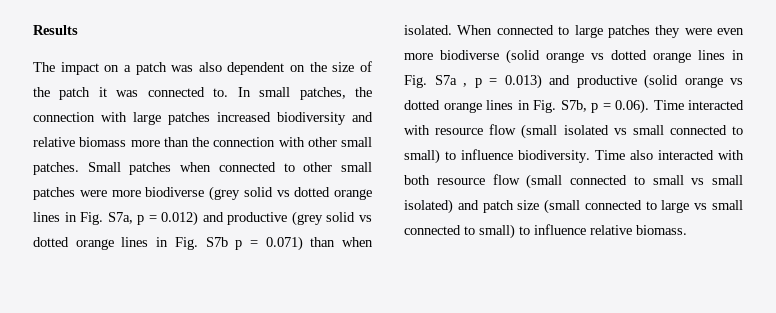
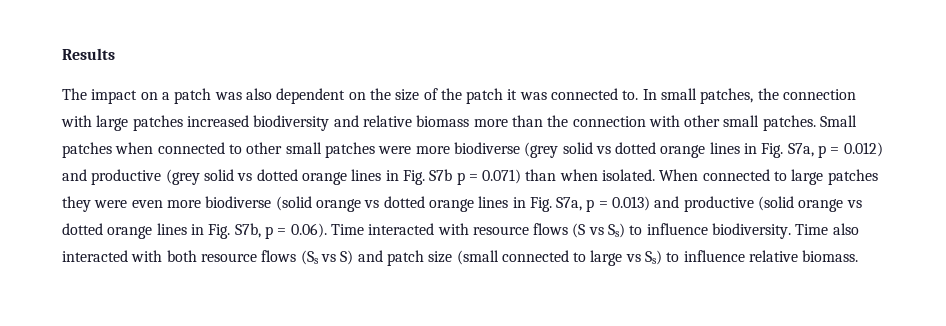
[434,75,467,87] S7a , -> [556,197,583,211] S7a,
[489,124,743,139] [404,149,440,164] flow (small isolated vs small connected to small) -> [533,223,626,238] flows (S vs Ss)
[492,174,743,189] [404,199,453,214] flow (small connected to small vs small isolated) -> [261,250,354,265] flows (Ss vs S)
[712,200,743,210] [404,224,515,239] small connected to small) -> [645,250,663,265] Ss)

